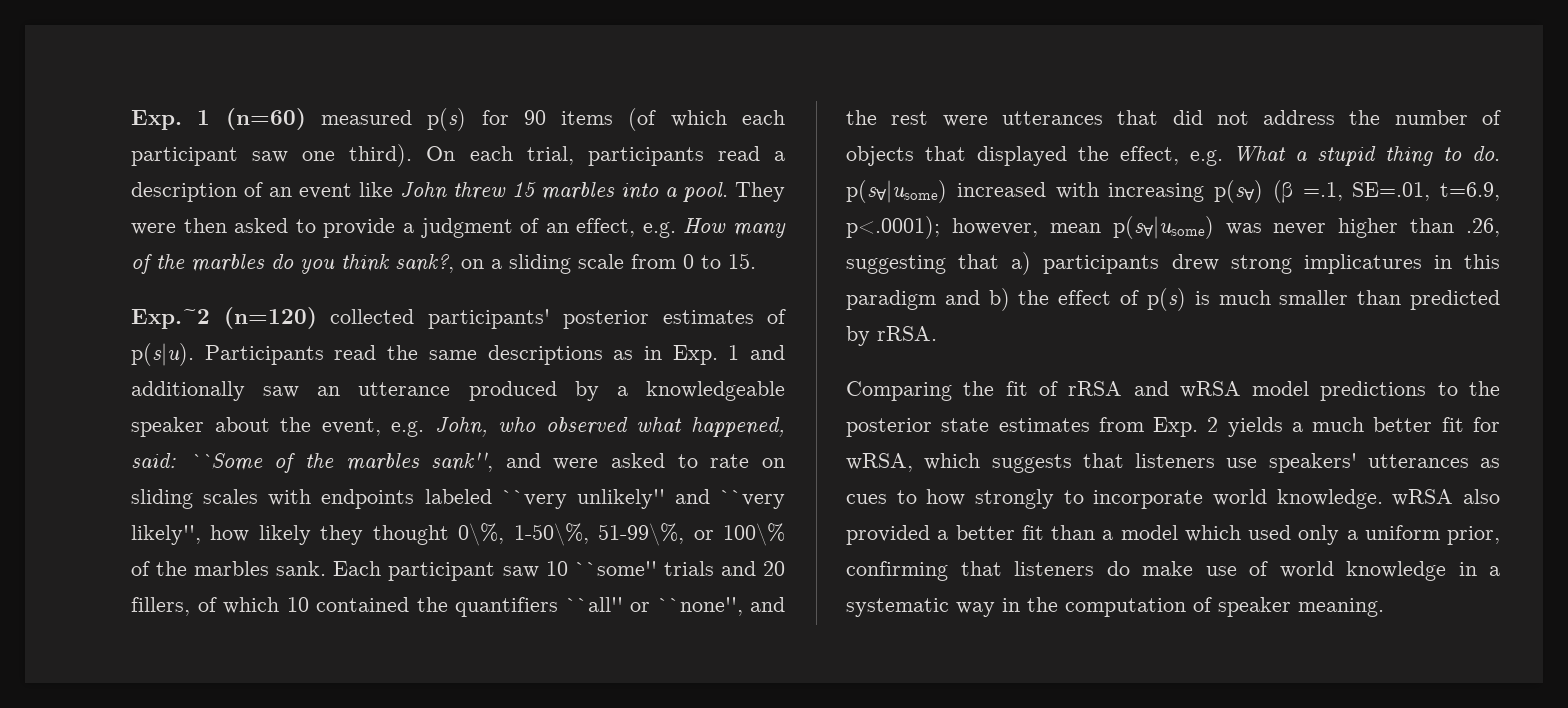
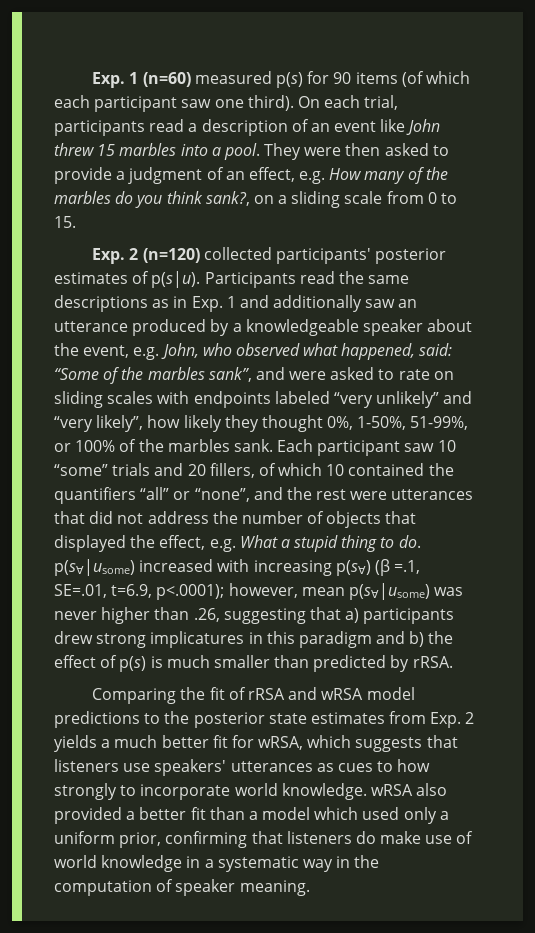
[131,309,210,329] Exp.~2 -> [92,248,139,264] Exp. 2
[188,452,494,473] ``Some of the marbles sank'', -> [54,367,252,384] “Some of the marbles sank”,
[501,489,785,509] [131,523,786,546] ``very unlikely'' and ``very likely'', how likely they thought 0\%, 1-50\%, 51-99\%, or 100\% -> [333,391,473,408] [54,415,469,432] [54,440,116,452] “very unlikely” and “very likely”, how likely they thought 0%, 1-50%, 51-99%, or 100%
[574,561,657,576] ``some'' -> [54,464,108,476] “some”
[565,597,743,616] ``all'' or ``none'', -> [140,487,250,502] “all” or “none”,

